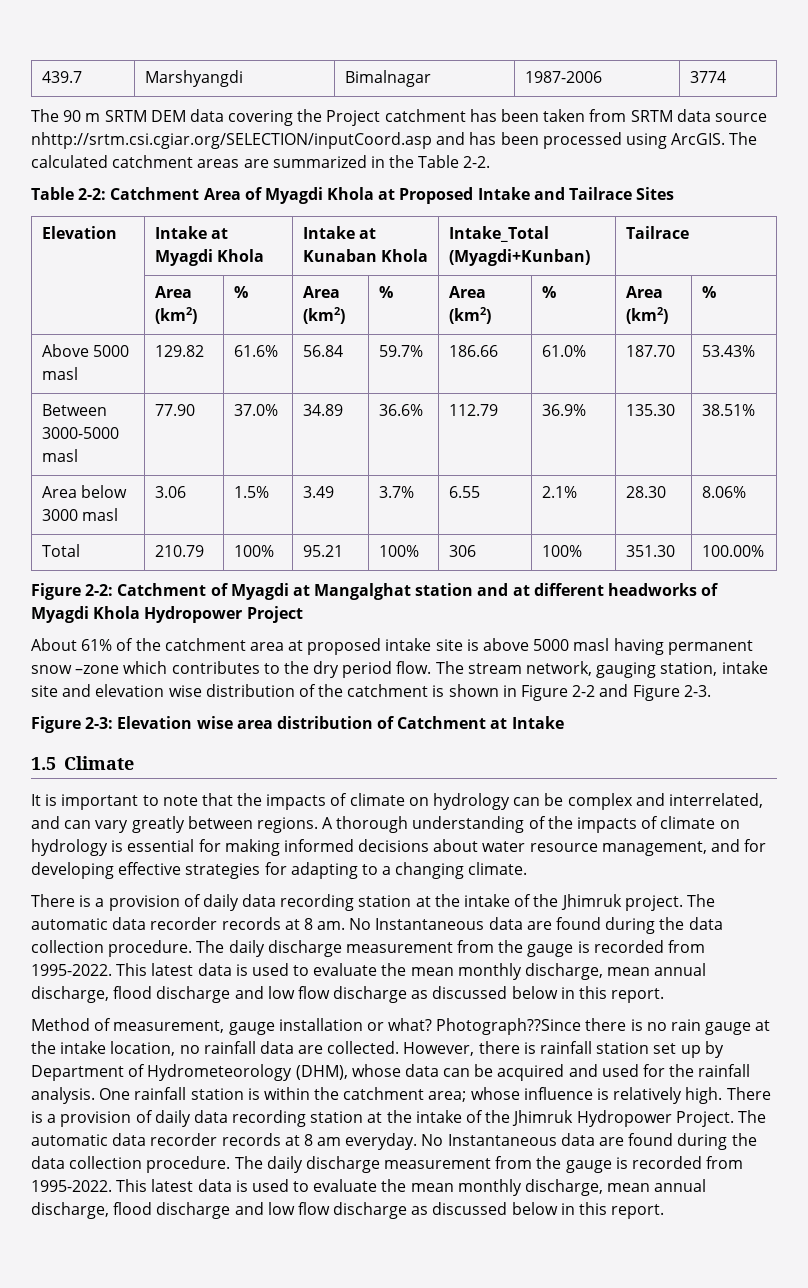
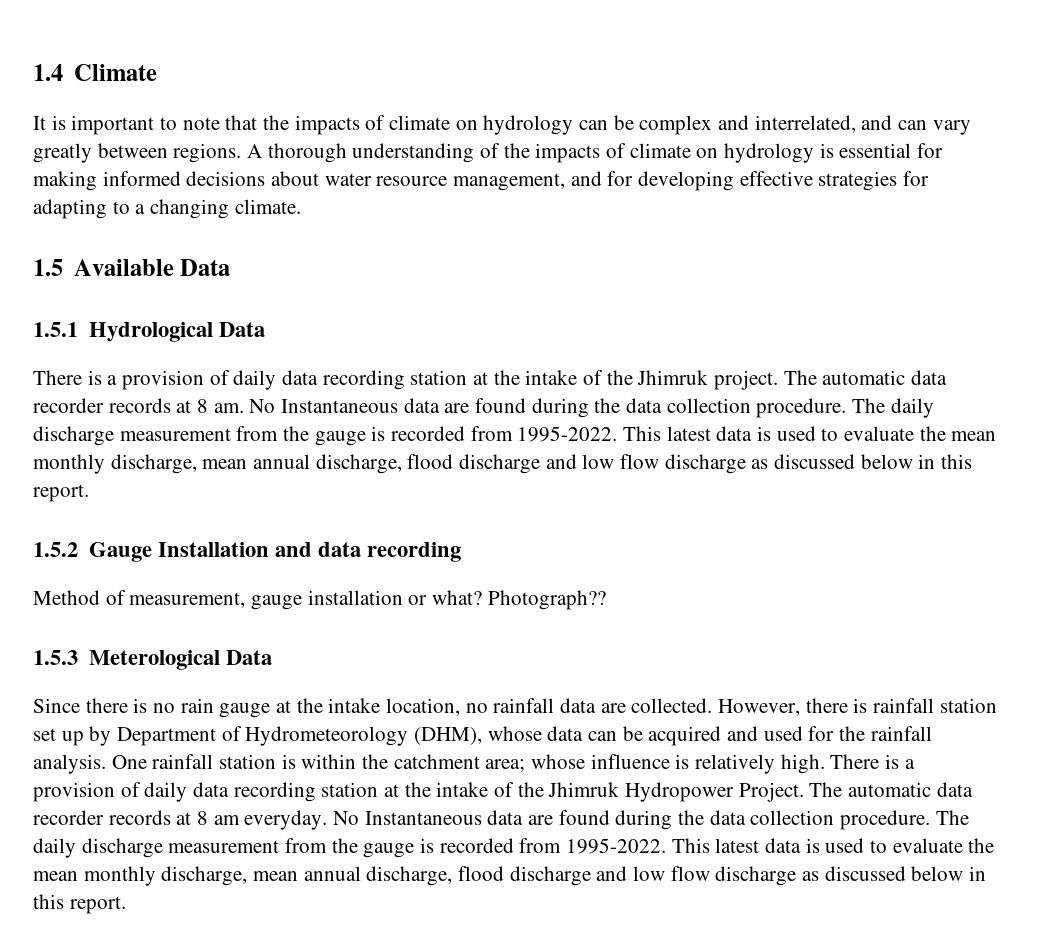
[41,71,82,83] [144,70,243,87] [344,70,431,87] [524,71,602,83] [689,71,726,83] [31,109,767,126] [31,132,758,149] [31,155,491,168] [31,187,675,204] [41,226,117,239] [154,226,228,239] [154,249,264,266] [302,226,376,239] [302,249,428,262] [448,226,549,242] [448,249,590,266] [625,226,689,239] [154,286,192,298] [154,307,197,324] [233,286,248,298] [302,286,340,298] [302,307,345,324] [378,286,393,298] [448,286,486,298] [448,307,491,324] [541,286,556,298] [625,286,663,298] [625,307,668,324] [701,286,716,298] [41,344,129,357] [41,367,78,380] [154,345,204,357] [233,345,278,357] [302,345,343,357] [378,345,423,357] [448,345,498,357] [541,345,586,357] [625,345,675,357] [701,345,755,357] [41,404,107,416] [41,427,119,439] [41,449,78,462] [154,404,195,416] [233,404,278,416] [302,404,343,416] [378,404,423,416] [448,404,498,416] [541,404,586,416] [625,404,675,416] [701,404,755,416] [41,485,127,498] [41,508,118,521] [154,486,186,498] [233,486,269,498] [302,486,334,498] [378,486,414,498] [448,486,480,498] [541,486,577,498] [625,486,666,498] [701,486,746,498] [41,544,80,557] [154,545,204,557] [233,545,274,557] [302,545,343,557] [378,545,419,557] [448,545,476,557] [541,545,582,557] [625,545,675,557] [701,545,764,557] [31,583,719,600] [31,606,303,623] [31,638,753,655] [31,661,768,678] [31,684,711,701] [31,716,564,733] [31,757,56,770] 439.7 | Marshyangdi | Bimalnagar | 1987-2006 | 3774 // The 90 m SRTM DEM data covering the Project catchment has been taken from SRTM data source nhttp://srtm.csi.cgiar.org/SELECTION/inputCoord.asp and has been processed using ArcGIS. The calculated catchment areas are summarized in the Table 2-2. // Table 2-2: Catchment Area of Myagdi Khola at Proposed Intake and Tailrace Sites // Elevation | Intake at Myagdi Khola | Intake at Kunaban Khola | Intake_Total (Myagdi+Kunban) | Tailrace // | Area (km2) | % | Area (km2) | % | Area (km2) | % | Area (km2) | % // Above 5000 masl | 129.82 | 61.6% | 56.84 | 59.7% | 186.66 | 61.0% | 187.70 | 53.43% // Between 3000-5000 masl | 77.90 | 37.0% | 34.89 | 36.6% | 112.79 | 36.9% | 135.30 | 38.51% // Area below 3000 masl | 3.06 | 1.5% | 3.49 | 3.7% | 6.55 | 2.1% | 28.30 | 8.06% // Total | 210.79 | 100% | 95.21 | 100% | 306 | 100% | 351.30 | 100.00% // Figure 2-2: Catchment of Myagdi at Mangalghat station and at different headworks of Myagdi Khola Hydropower Project // About 61% of the catchment area at proposed intake site is above 5000 masl having permanent snow –zone which contributes to the dry period flow. The stream network, gauging station, intake site and elevation wise distribution of the catchment is shown in Figure 2-2 and Figure 2-3. // Figure 2-3: Elevation wise area distribution of Catchment at Intake // 1.5 -> [33,64,63,81] 1.4
(528, 868) none -> [33,259,231,276] [33,322,265,342] // 1.5 Available Data // 1.5.1 Hydrological Data
(665, 995) none -> [33,542,461,562] // 1.5.2 Gauge Installation and data recording
[436,1018,582,1035] Photograph??Since -> [487,590,606,610] [33,650,272,670] [33,698,80,713] Photograph?? // 1.5.3 Meterological Data // Since

